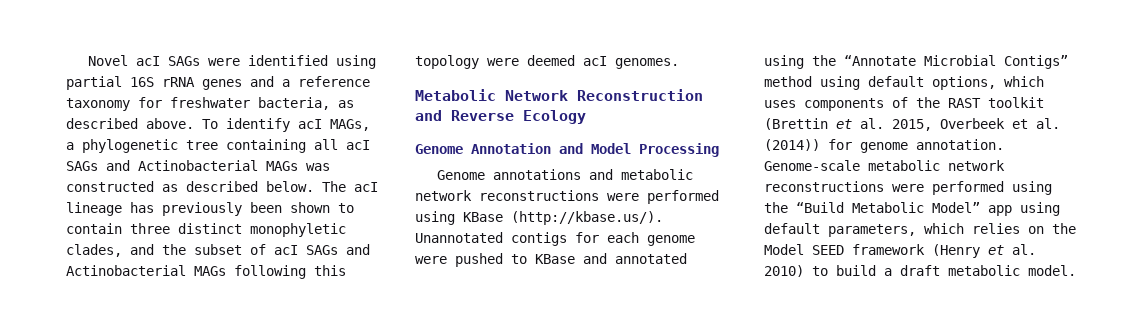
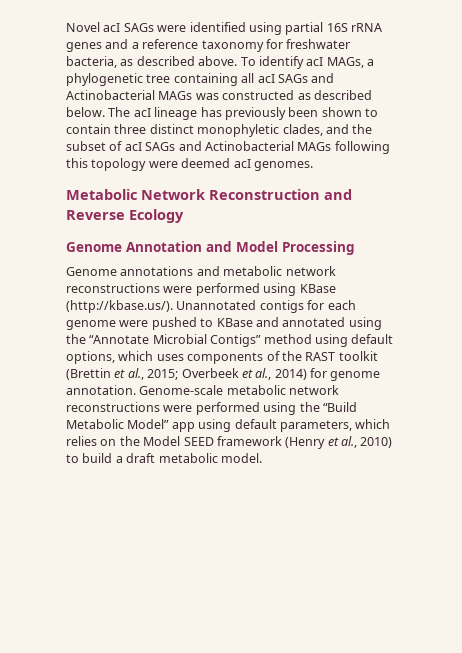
[860,118,1060,131] [764,139,820,151] al. 2015, Overbeek et al. (2014)) -> [127,368,307,380] al., 2015; Overbeek et al., 2014)
[1012,244,1036,255] al. -> [341,436,357,448] al.,

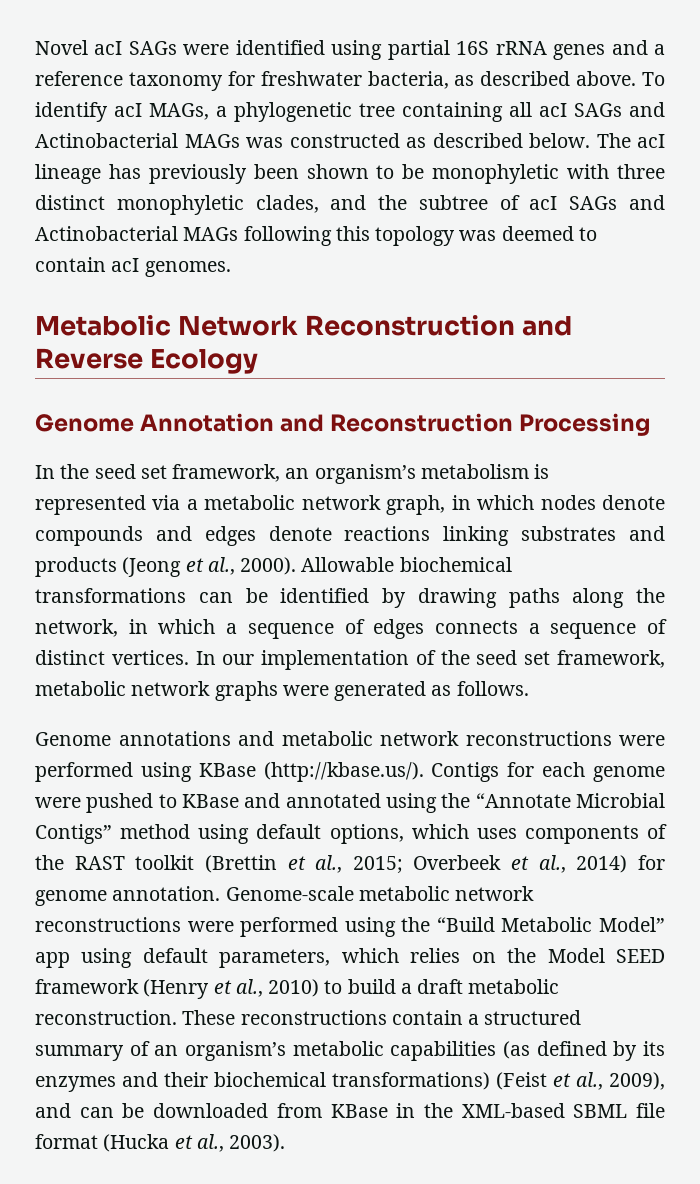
[66,124,111,134] contain -> [402,164,610,184] be monophyletic with
[66,141,106,151] subset -> [418,195,488,210] subtree
[148,158,231,168] were deemed -> [459,226,597,241] [35,257,106,272] was deemed to contain
[236,241,278,252] Model -> [330,413,514,432] Reconstruction
(355, 248) none -> [35,464,550,484] [35,495,666,515] [35,526,665,546] [35,557,512,577] [35,588,665,608] [35,619,667,639] [35,650,665,670] [35,681,529,701] // In the seed set framework, an organism’s metabolism is represented via a metabolic network graph, in which nodes denote compounds and edges denote reactions linking substrates and products (Jeong et al., 2000). Allowable biochemical transformations can be identified by drawing paths along the network, in which a sequence of edges connects a sequence of distinct vertices. In our implementation of the seed set framework, metabolic network graphs were generated as follows.
[176,300,304,313] Unannotated contigs -> [431,762,500,782] Contigs
[220,453,262,463] model. -> [35,1010,582,1025] [35,1041,665,1061] [35,1072,665,1092] [35,1103,665,1118] [35,1134,286,1152] reconstruction. These reconstructions contain a structured summary of an organism’s metabolic capabilities (as defined by its enzymes and their biochemical transformations) (Feist et al., 2009), and can be downloaded from KBase in the XML-based SBML file format (Hucka et al., 2003).

